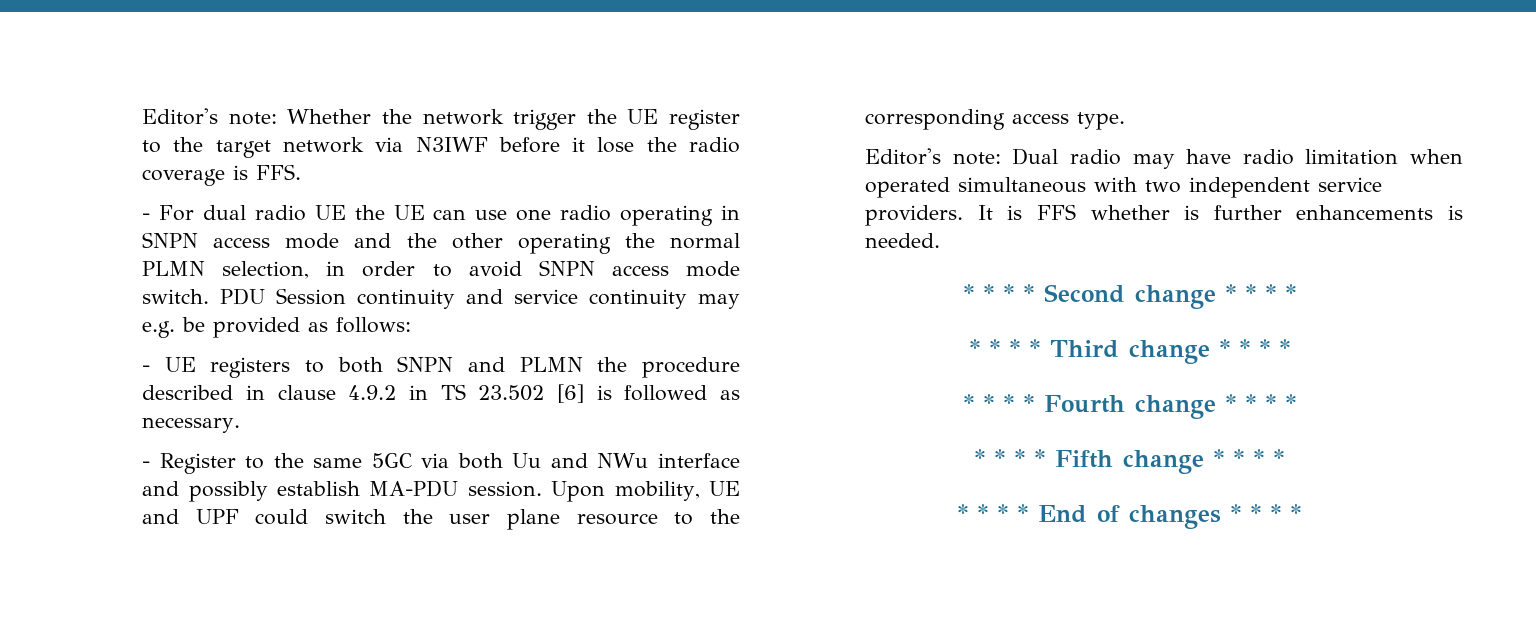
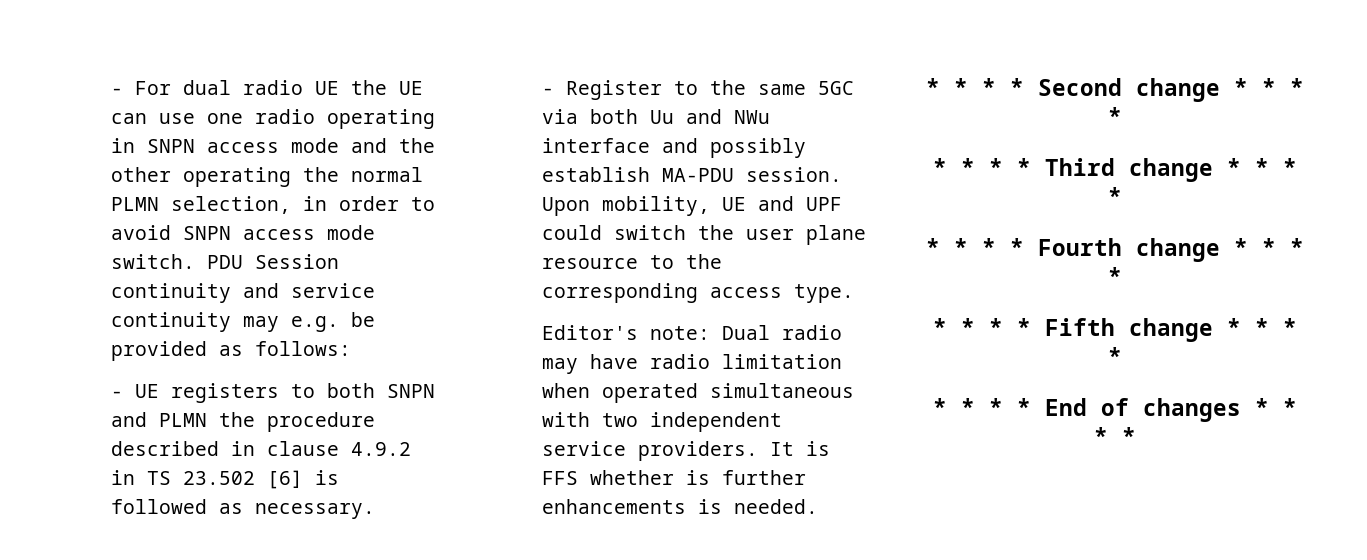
[142,108,741,130] [142,137,741,158] [142,164,302,186] Editor's note: Whether the network trigger the UE register to the target network via N3IWF before it lose the radio coverage is FFS. // -> (111, 91) none

